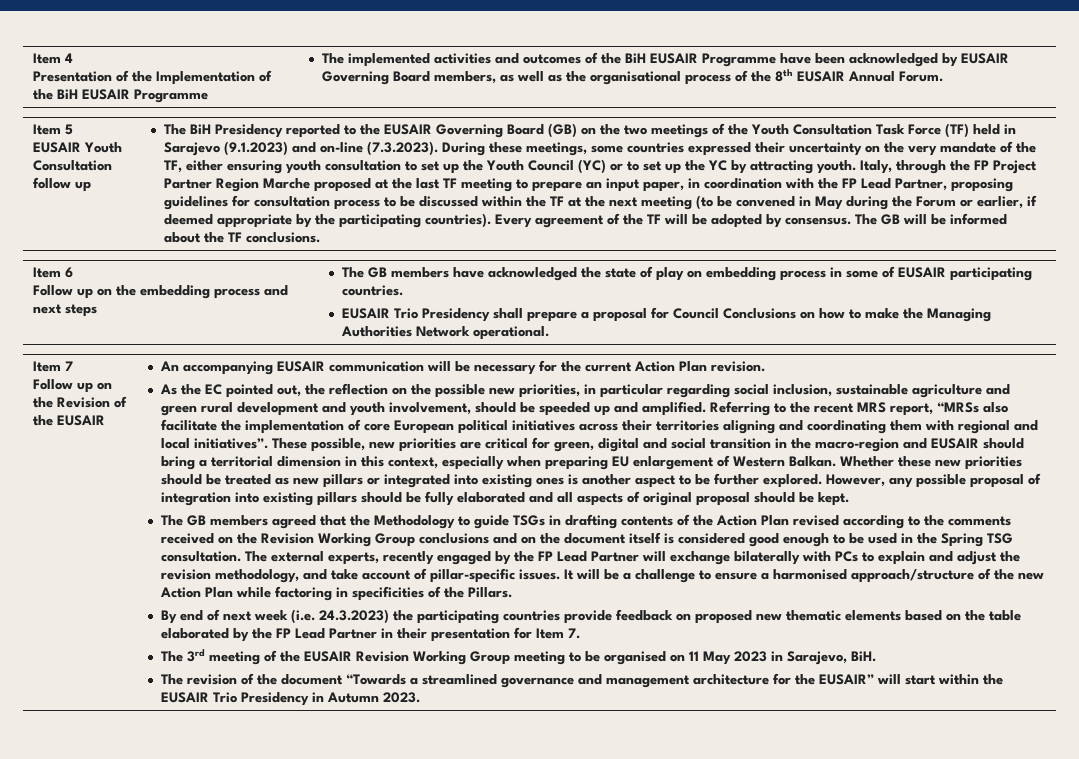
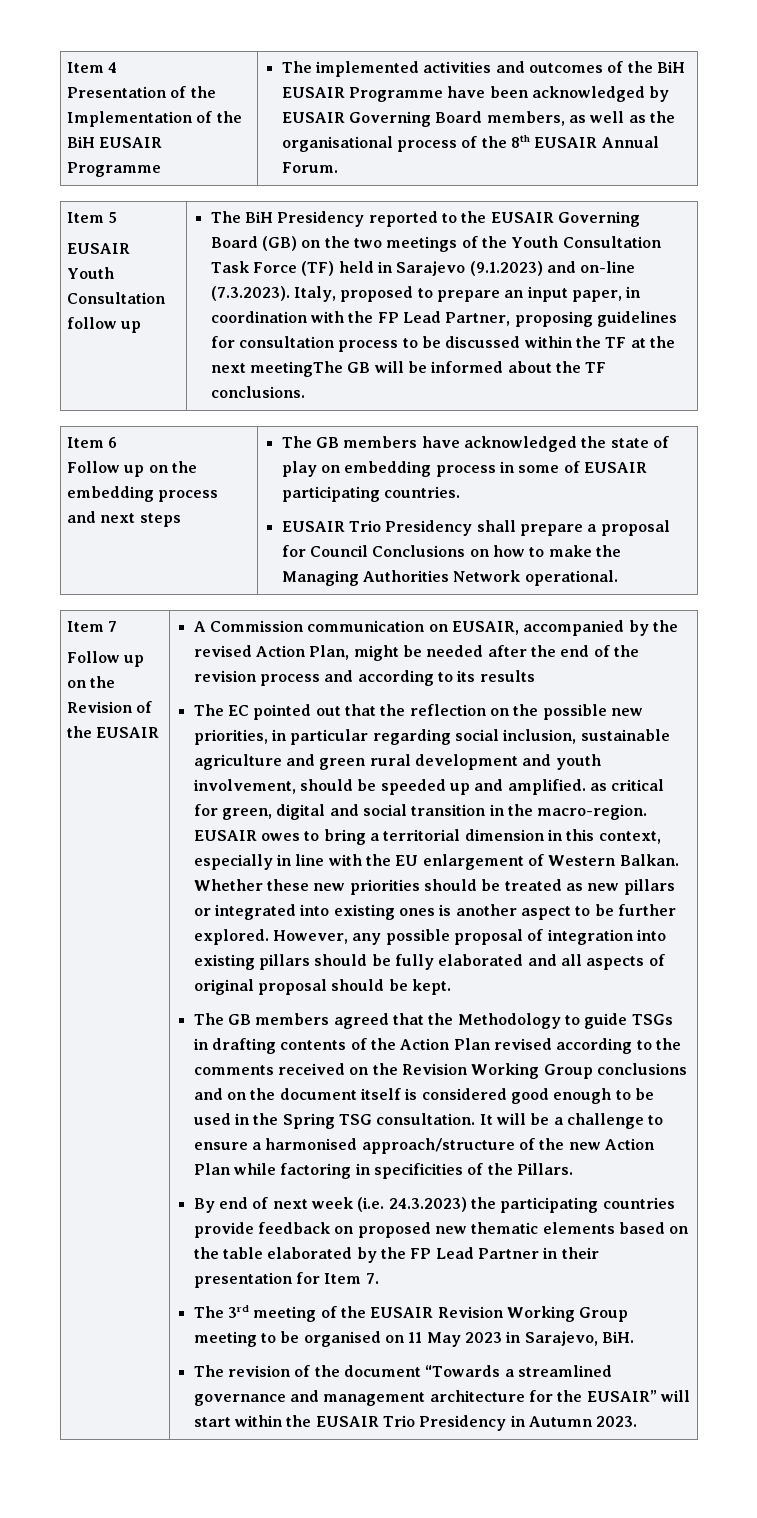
[441,141,1036,156] [163,159,1037,174] [163,178,512,192] During these meetings, some countries expressed their uncertainty on the very mandate of the TF, either ensuring youth consultation to set up the Youth Council (YC) or to set up the YC by attracting youth. Italy, through the FP Project Partner Region Marche proposed at the last TF meeting -> [294,286,414,302] Italy, proposed
[640,195,1037,210] [163,213,877,228] meeting (to be convened in May during the Forum or earlier, if deemed appropriate by the participating countries). Every agreement of the TF will be adopted by consensus. The -> [250,361,344,377] meetingThe
[159,360,765,375] [159,384,301,398] An accompanying EUSAIR communication will be necessary for the current Action Plan revision. // As the EC pointed out, -> [193,620,679,636] [193,645,639,661] [193,670,535,686] [193,704,377,720] A Commission communication on EUSAIR, accompanied by the revised Action Plan, might be needed after the end of the revision process and according to its results // The EC pointed out that
[709,401,1008,416] [160,419,1038,434] [160,438,481,452] Referring to the recent MRS report, “MRSs also facilitate the implementation of core European political initiatives across their territories aligning and coordinating them with regional and local initiatives”. These possible, new priorities are -> [590,783,608,791] as
[814,438,1024,452] macro-region and EUSAIR should -> [537,804,648,820] [193,830,320,841] macro-region. EUSAIR owes to
[505,456,608,470] when preparing -> [276,854,392,866] in line with the
[244,551,1020,565] [160,568,560,583] The external experts, recently engaged by the FP Lead Partner will exchange bilaterally with PCs to explain and adjust the revision methodology, and take account of pillar-specific issues. -> (476, 1119) none

